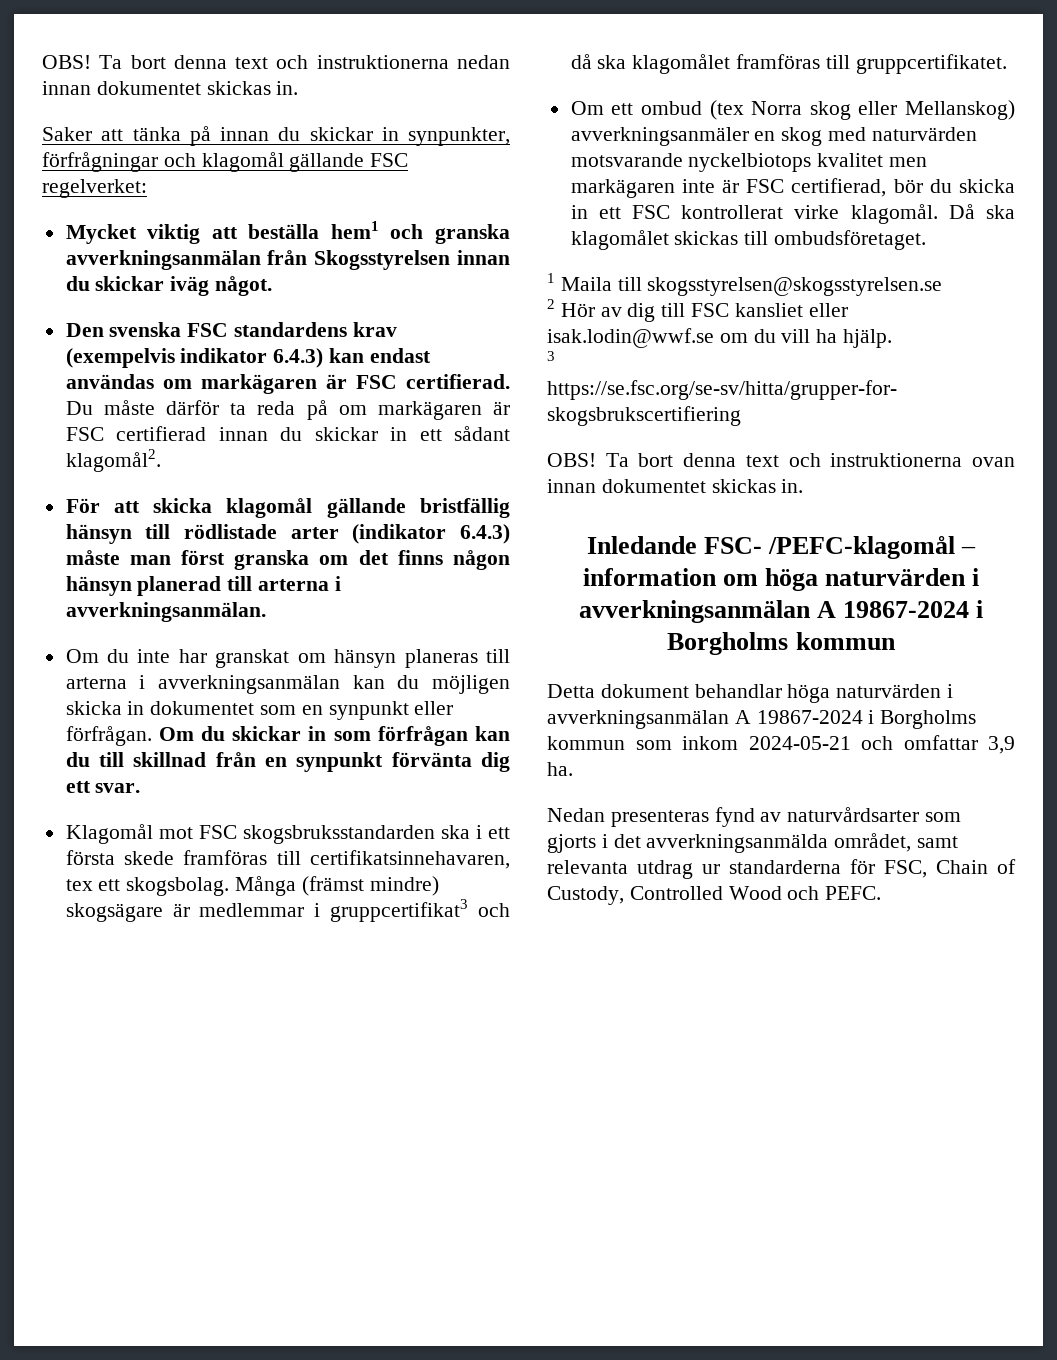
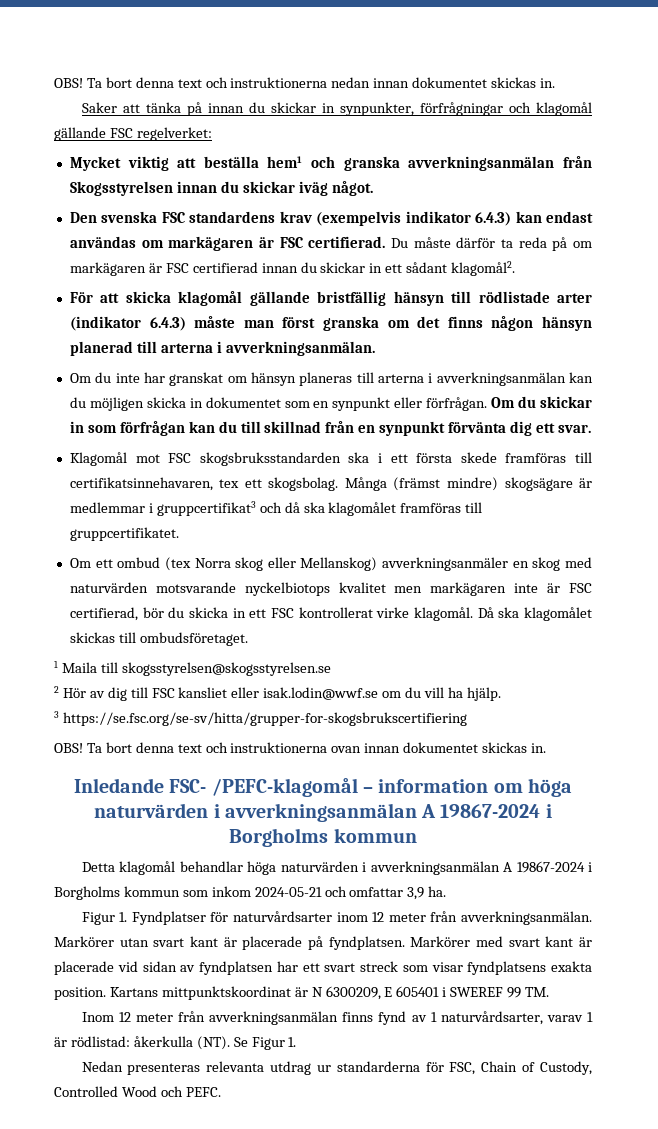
[600,684,689,698] dokument -> [119,861,176,875] klagomål
[547,807,962,827] [547,833,959,853] Nedan presenteras fynd av naturvårdsarter som gjorts i det avverkningsanmälda området, samt -> [81,911,592,925] [54,936,593,950] [54,961,592,975] [54,986,550,1000] [81,1011,594,1025] [54,1036,297,1050] [81,1061,201,1075] Figur 1. Fyndplatser för naturvårdsarter inom 12 meter från avverkningsanmälan. Markörer utan svart kant är placerade på fyndplatsen. Markörer med svart kant är placerade vid sidan av fyndplatsen har ett svart streck som visar fyndplatsens exakta position. Kartans mittpunktskoordinat är N 6300209, E 605401 i SWEREF 99 TM. // Inom 12 meter från avverkningsanmälan finns fynd av 1 naturvårdsarter, varav 1 är rödlistad: åkerkulla (NT). Se Figur 1. // Nedan presenteras

